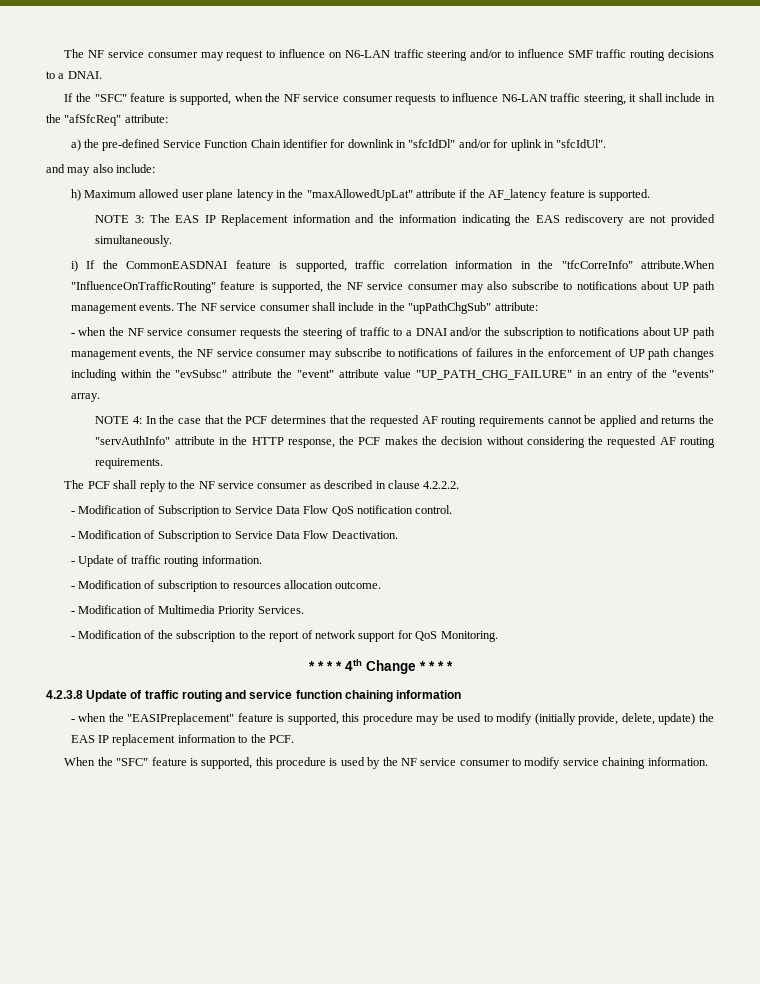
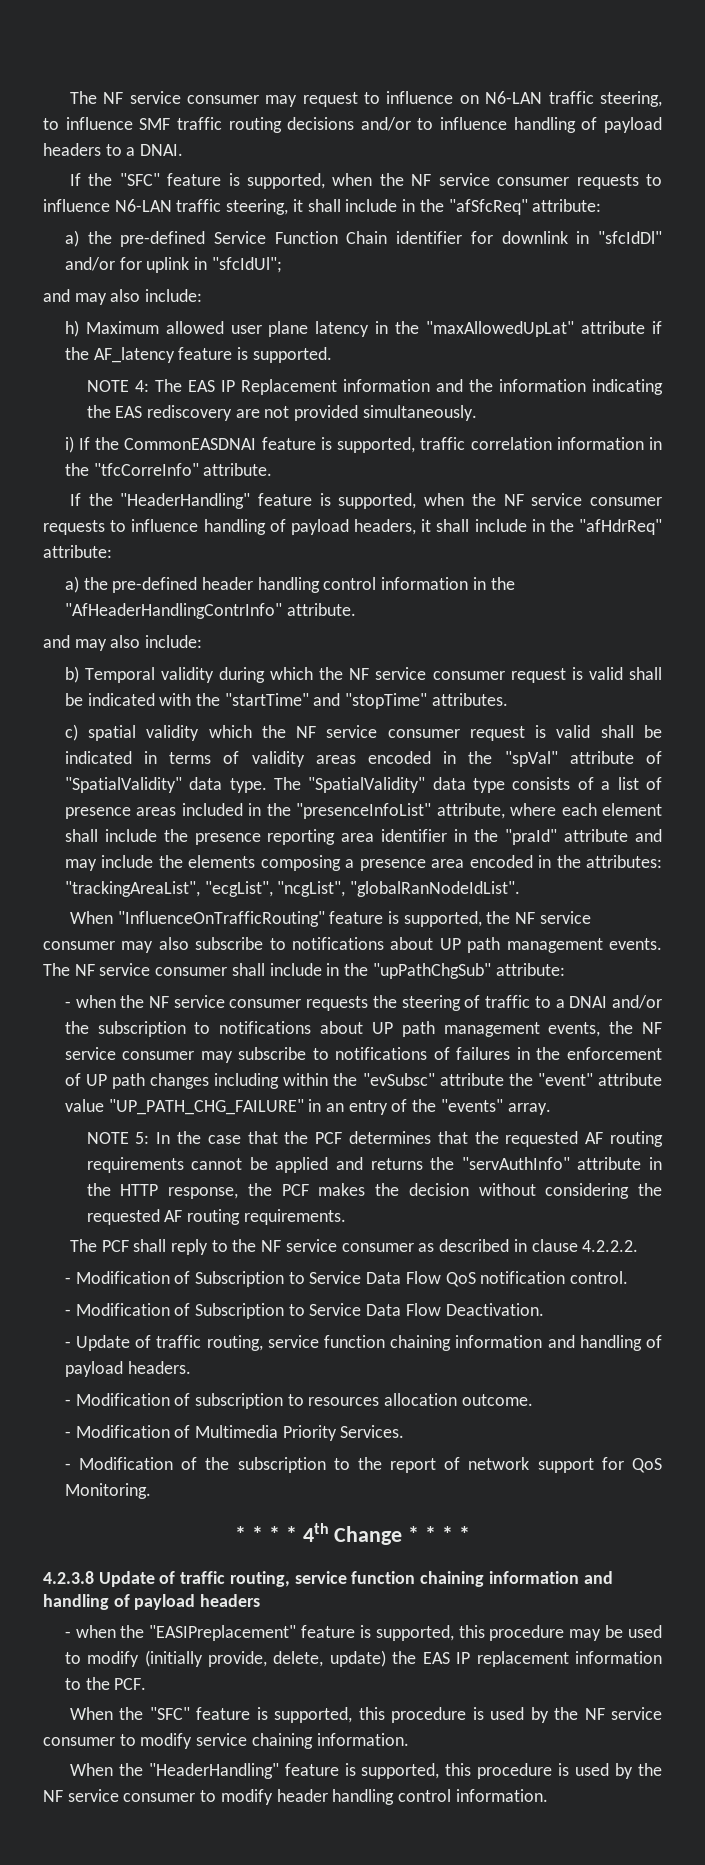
[427,49,503,61] steering and/or -> [600,91,662,107] steering,
(714, 53) none -> [360,117,662,133] [43,143,101,156] and/or to influence handling of payload headers
[556,139,607,148] "sfcIdUl". -> [211,257,282,273] "sfcIdUl";
[134,215,144,223] 3: -> [134,380,149,392] 4:
[640,260,715,269] attribute.When -> [203,463,273,476] [69,493,662,509] [43,519,662,535] [43,545,112,558] [64,576,515,593] [64,603,356,619] [43,635,203,651] [64,666,663,683] [64,693,508,709] [64,724,662,741] [64,751,662,767] [64,777,662,793] [64,803,662,819] [64,829,662,845] [64,855,662,871] [64,881,520,897] [69,911,113,924] attribute. // If the "HeaderHandling" feature is supported, when the NF service consumer requests to influence handling of payload headers, it shall include in the "afHdrReq" attribute: // a) the pre-defined header handling control information in the "AfHeaderHandlingContrInfo" attribute. // and may also include: // b) Temporal validity during which the NF service consumer request is valid shall be indicated with the "startTime" and "stopTime" attributes. // c) spatial validity which the NF service consumer request is valid shall be indicated in terms of validity areas encoded in the "spVal" attribute of "SpatialValidity" data type. The "SpatialValidity" data type consists of a list of presence areas included in the "presenceInfoList" attribute, where each element shall include the presence reporting area identifier in the "praId" attribute and may include the elements composing a presence area encoded in the attributes: "trackingAreaList", "ecgList", "ncgList", "globalRanNodeIdList". // When
[133,416,143,424] 4: -> [135,1132,150,1144] 5:
[164,555,262,567] routing information. -> [206,1335,662,1351] [64,1361,191,1377] routing, service function chaining information and handling of payload headers.
[181,690,462,702] routing and service function chaining information -> [229,1571,613,1587] [43,1594,261,1610] routing, service function chaining information and handling of payload headers
(708, 761) none -> [69,1763,663,1779] [43,1789,548,1805] // When the "HeaderHandling" feature is supported, this procedure is used by the NF service consumer to modify header handling control information.

